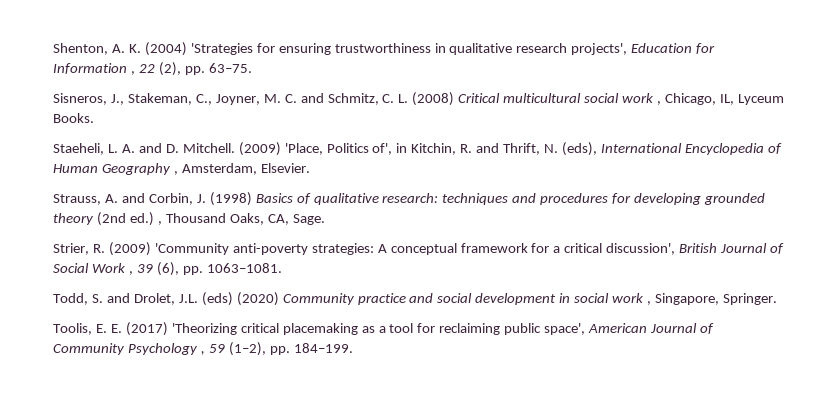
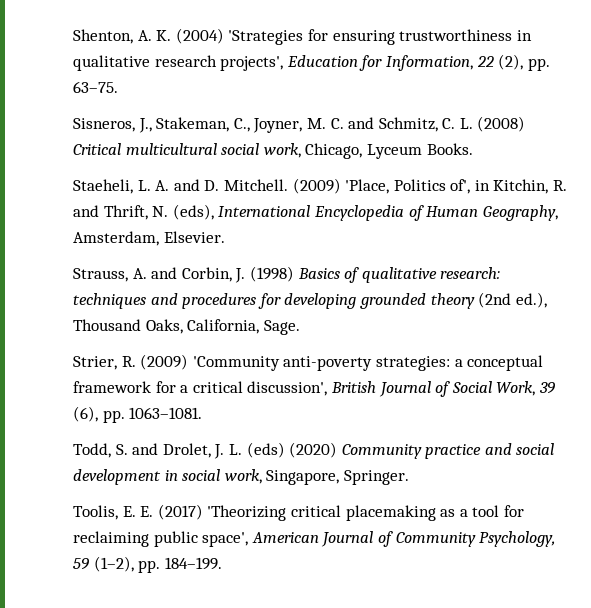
[53,63,136,75] Information , -> [385,55,473,71] Information,
[621,93,734,105] work , Chicago, IL, -> [263,143,363,159] work, Chicago,
[102,163,179,175] Geography , -> [482,205,558,221] Geography,
[130,212,162,226] ed.) , -> [515,292,547,308] ed.),
[267,214,289,225] CA, -> [187,319,260,334] California,
[377,244,387,253] A -> [454,359,463,367] a
[92,263,134,275] Work , -> [496,381,536,396] Work,
[178,294,198,303] J.L. -> [214,444,242,459] J. L.
[612,293,651,305] work , -> [224,469,262,484] work,
[128,343,206,355] Psychology , -> [479,531,557,547] Psychology,

